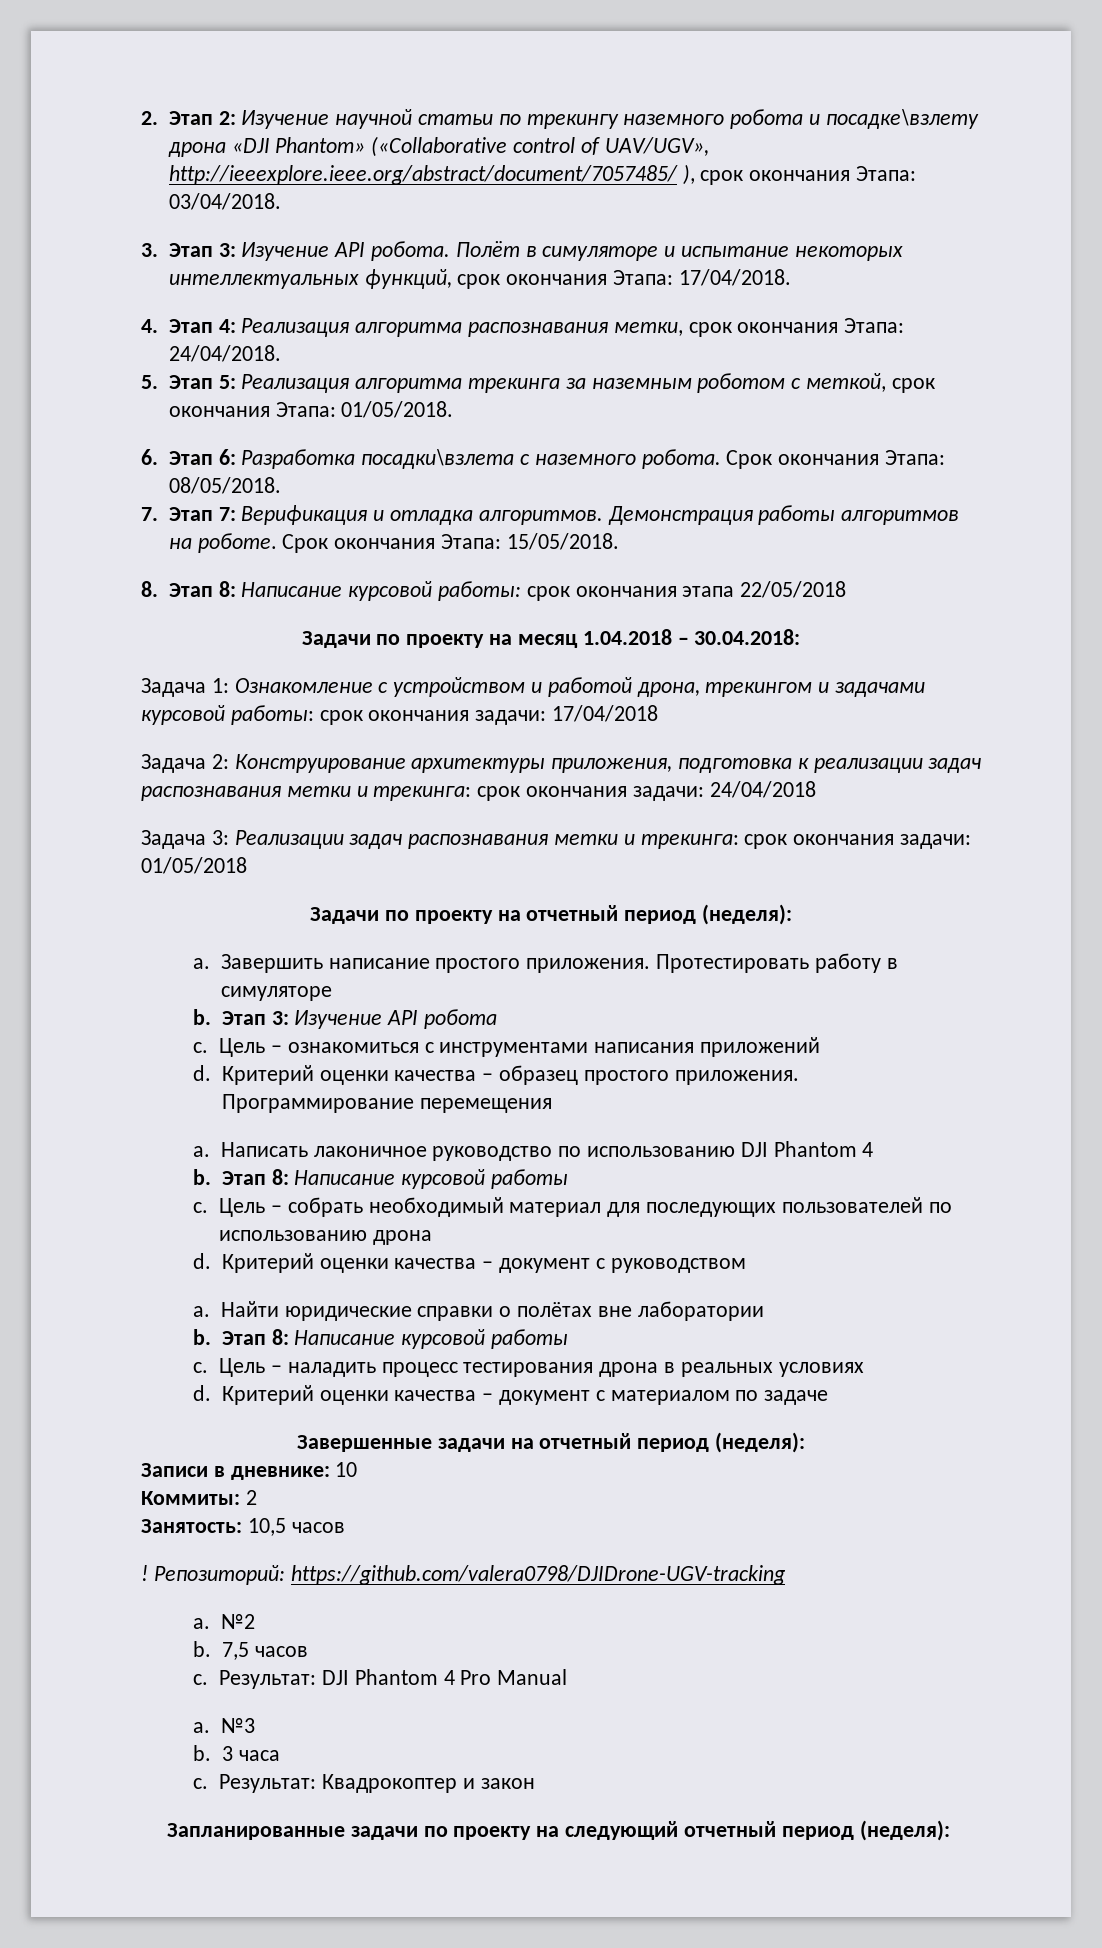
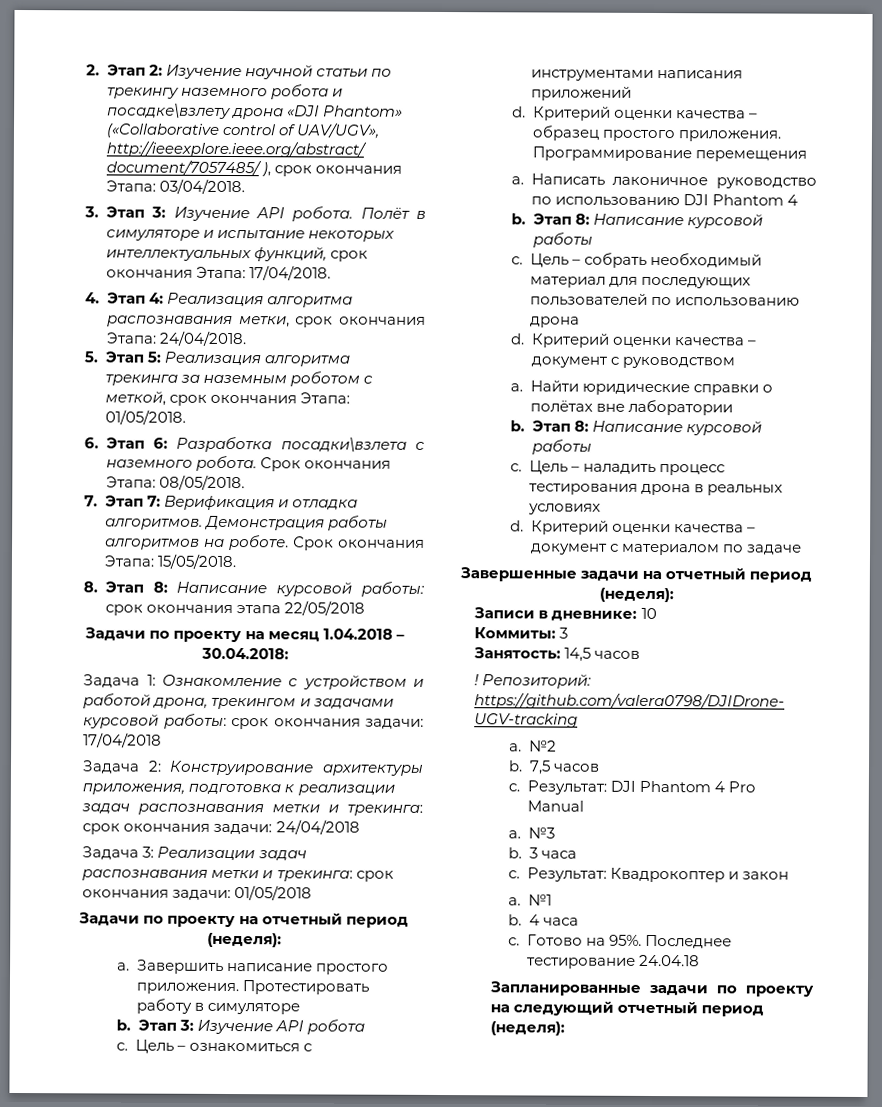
[245,1490,257,1505] 2 -> [559,627,569,639] 3
[247,1518,286,1536] 10,5 -> [564,647,592,662] 14,5
(535, 1783) none -> [508,894,552,906] [508,914,579,926] [508,934,732,949] [526,954,700,969] // a. №1 // b. 4 часа // c. Готово на 95%. Последнее тестирование 24.04.18

